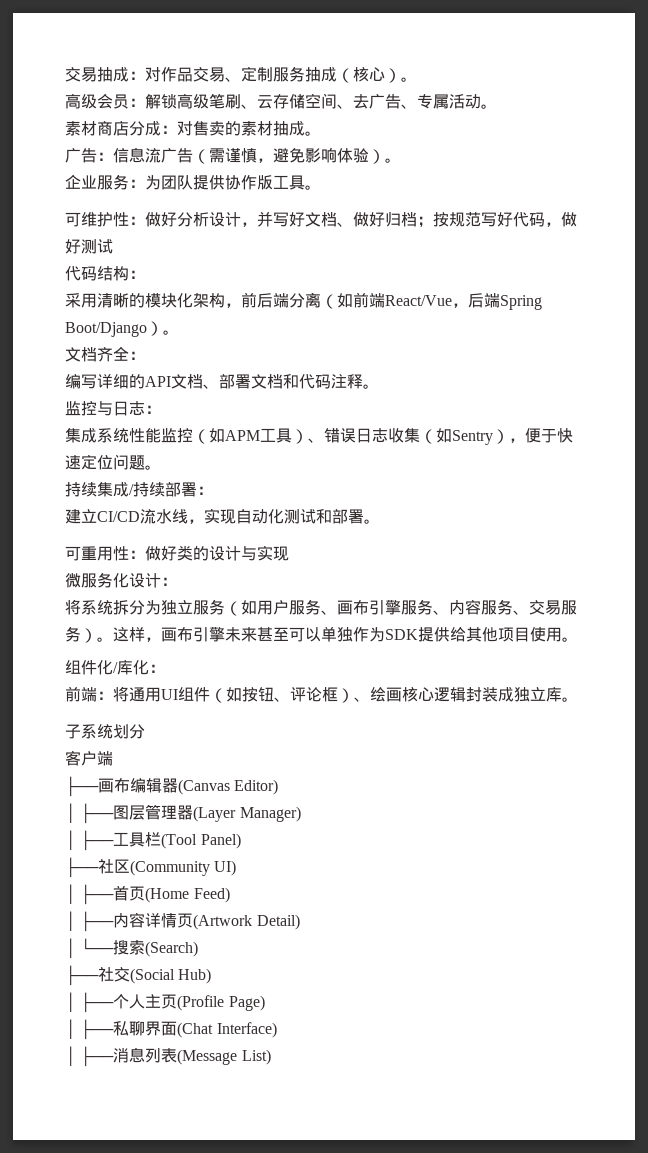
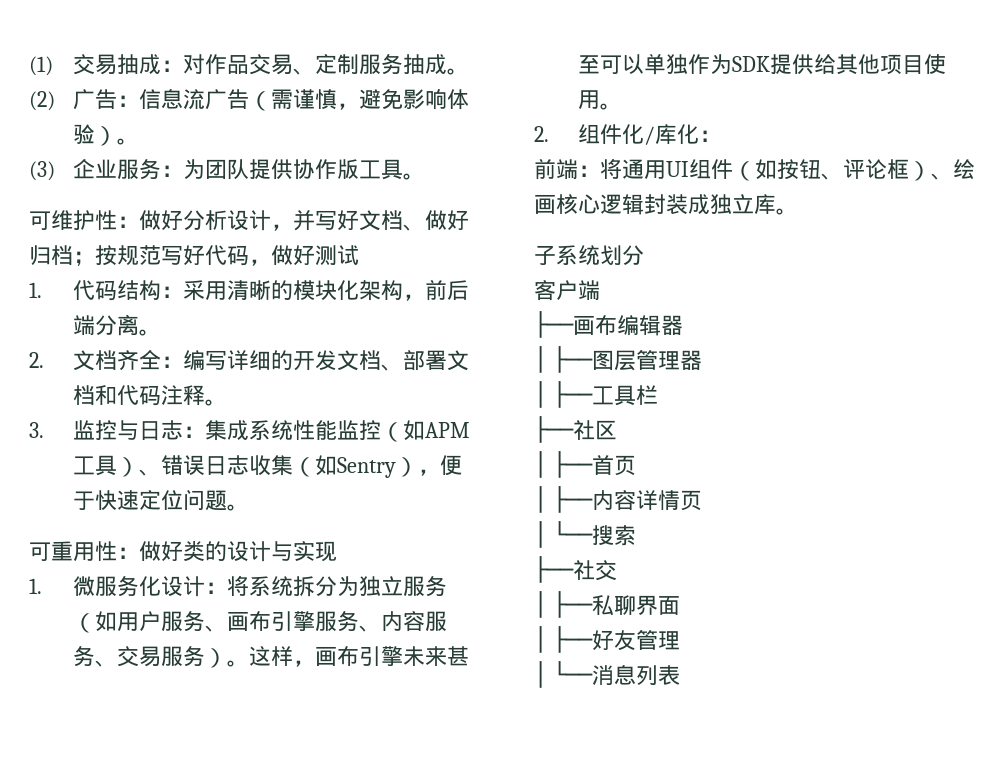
(65, 74) none -> [29,56,53,76] (1)
[337,67,417,83] [65,93,497,109] [65,120,321,136] （核心）。 // 高级会员：解锁高级笔刷、云存储空间、去广告、专属活动。 // 素材商店分成：对售卖的素材抽成。 // -> [446,68,469,75] [29,91,55,111] 。 // (2)
(401, 160) none -> [29,161,55,181] (3)
(113, 246) none -> [29,282,42,298] 1.
(145, 274) // -> (183, 292) none
[321,292,542,310] [65,321,179,337] （如前端React/Vue，后端Spring Boot/Django）。 // -> [138,329,161,336] [29,352,44,368] 。 // 2.
(145, 355) // -> (183, 362) none
[145,376,171,387] API -> [292,350,337,371] 开发
(379, 386) none -> [29,422,44,438] 3.
(161, 409) // -> (205, 432) none
[65,482,213,497] [65,508,380,524] // 持续集成/持续部署： // 建立CI/CD流水线，实现自动化测试和部署。 -> (249, 507) none
(289, 553) none -> [29,578,42,594] 1.
(177, 581) // -> (227, 588) none
(578, 639) none -> [534,126,549,142] 2.
[178,779,279,795] (Canvas Editor) -> (683, 325) none
[193,806,301,822] (Layer Manager) -> (702, 360) none
[161,833,241,849] (Tool Panel) -> (658, 395) none
[130,860,237,876] (Community UI) -> (617, 430) none
[145,887,230,903] (Home Feed) -> (636, 465) none
[193,914,300,930] (Artwork Detail) -> (702, 500) none
[145,941,199,957] (Search) -> (636, 535) none
[130,968,212,984] [65,992,265,1013] (Social Hub) // │ ├──个人主页(Profile Page) -> (617, 570) none
[177,1022,277,1038] [65,1046,271,1067] (Chat Interface) // │ ├──消息列表(Message List) -> [534,626,680,653] [534,661,680,688] // │ ├──好友管理 // │ └──消息列表

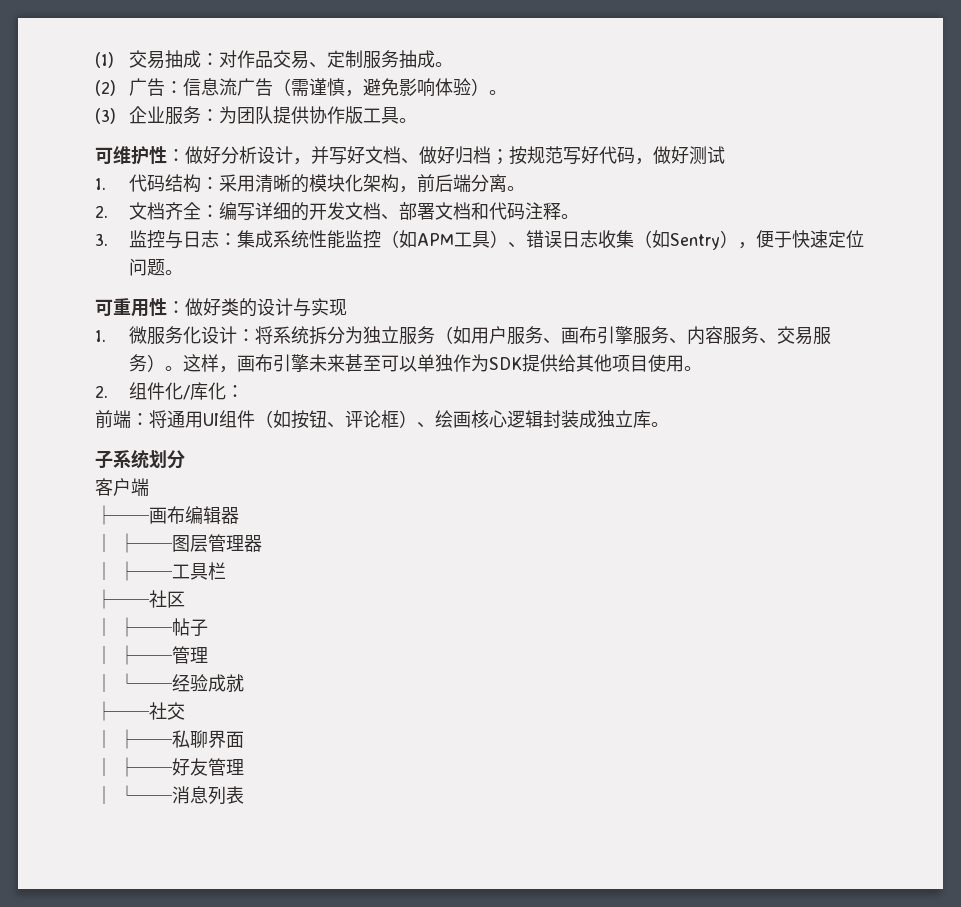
[591,455,636,476] [534,486,702,513] [534,521,636,548] 首页 // │ ├──内容详情页 // │ └──搜索 -> [172,618,208,637] [95,645,208,665] [95,673,244,693] 帖子 // │ ├──管理 // │ └──经验成就

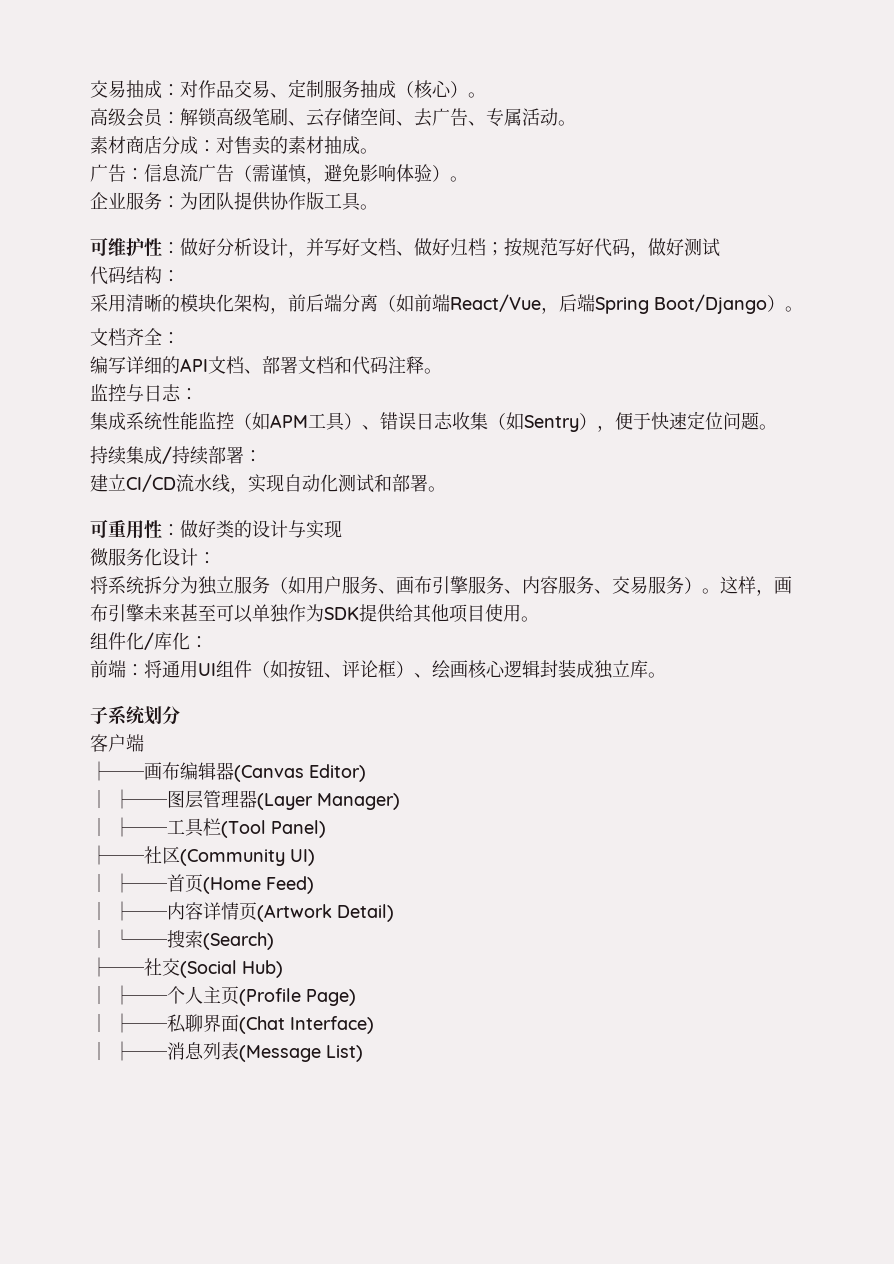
[95,52,114,68] (1) -> (90, 89) none
[434,62,453,67] [95,80,116,96] 。 // (2) -> [396,80,486,99] [90,108,576,127] [90,135,378,155] （核心）。 // 高级会员：解锁高级笔刷、云存储空间、去广告、专属活动。 // 素材商店分成：对售卖的素材抽成。 //
[95,108,116,124] (3) -> (468, 179) none
[95,178,106,190] 1. -> (720, 247) none
(219, 183) none -> (180, 276) //
[506,186,525,191] [95,205,108,218] 。 // 2. -> [378,294,803,314] （如前端React/Vue，后端Spring Boot/Django）。 //
(219, 211) none -> (180, 338) //
[308,202,345,220] 开发 -> [180,358,208,372] API
[95,233,108,246] 3. -> (442, 371) none
(237, 239) none -> (198, 394) //
(183, 272) none -> [90,446,262,465] [90,474,446,494] // 持续集成/持续部署： // 建立CI/CD流水线，实现自动化测试和部署。
[95,330,106,342] 1. -> (342, 529) none
(255, 335) none -> (216, 558) //
[95,385,108,398] 2. -> (539, 619) none
(239, 515) none -> [234,764,366,782] (Canvas Editor)
(262, 543) none -> [257,793,400,810] (Layer Manager)
(226, 571) none -> [221,820,326,838] (Tool Panel)
[95,617,208,637] [95,645,208,665] [95,673,244,693] // │ ├──帖子 // │ ├──管理 // │ └──经验成就 -> [180,849,315,866] [90,873,314,894] [90,901,394,922] [90,929,274,950] (Community UI) // │ ├──首页(Home Feed) // │ ├──内容详情页(Artwork Detail) // │ └──搜索(Search)
(185, 711) none -> [180,960,283,978] [90,985,356,1006] (Social Hub) // │ ├──个人主页(Profile Page)
[95,757,244,777] [95,785,244,805] // │ ├──好友管理 // │ └──消息列表 -> [239,1016,374,1034] [90,1041,363,1062] (Chat Interface) // │ ├──消息列表(Message List)

